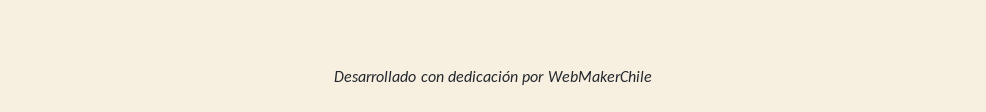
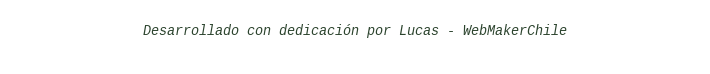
(545, 79) none -> [399,25,455,35] Lucas -

